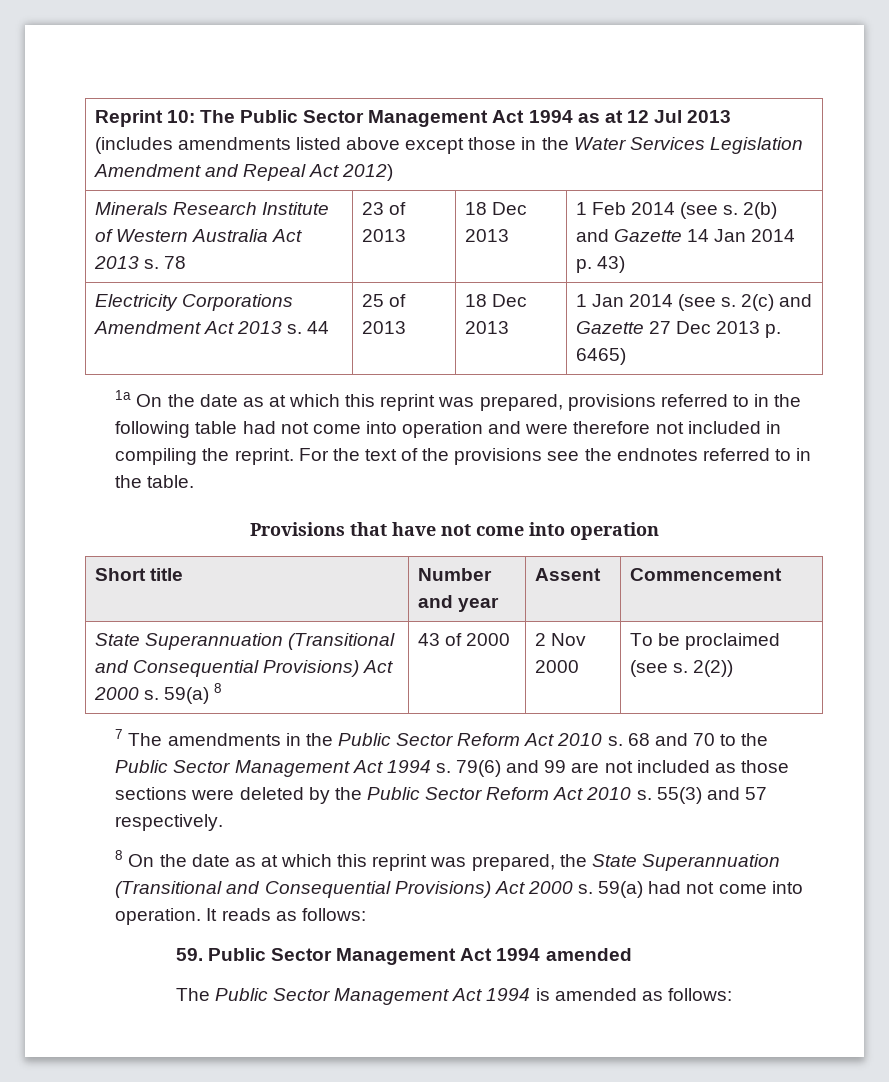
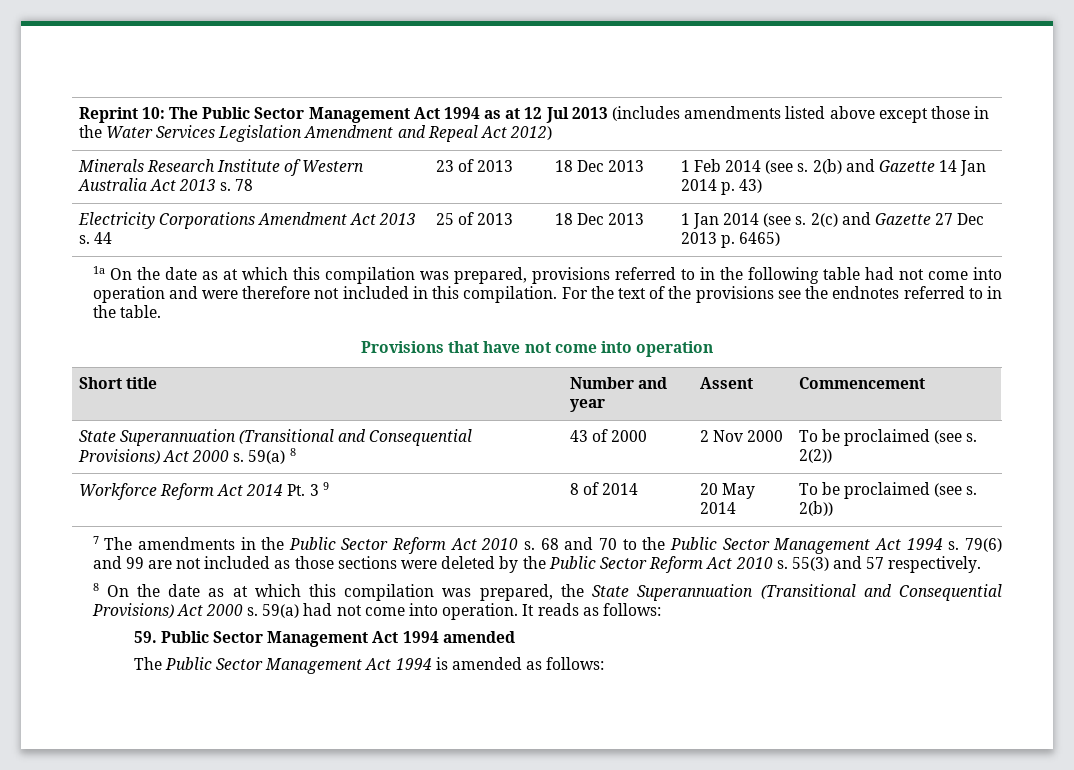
[380,394,436,411] reprint -> [324,267,415,284] compilation
[115,448,294,465] compiling the reprint. -> [432,286,558,303] this compilation.
(733, 668) none -> [78,482,329,500] [569,482,638,495] [699,483,755,499] [699,502,736,514] [798,482,978,499] [798,501,833,516] // Workforce Reform Act 2014 Pt. 3 9 | 8 of 2014 | 20 May 2014 | To be proclaimed (see s. 2(b))
[372,854,428,871] reprint -> [344,584,435,601] compilation

